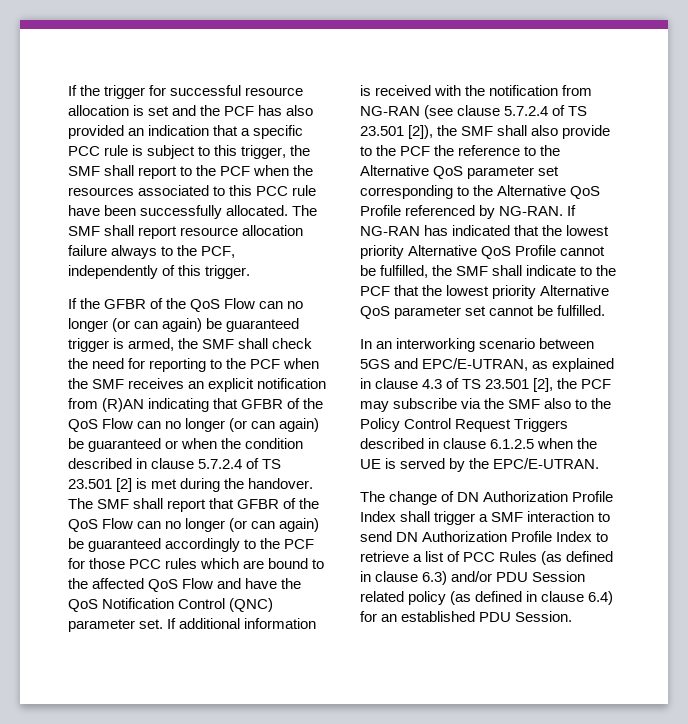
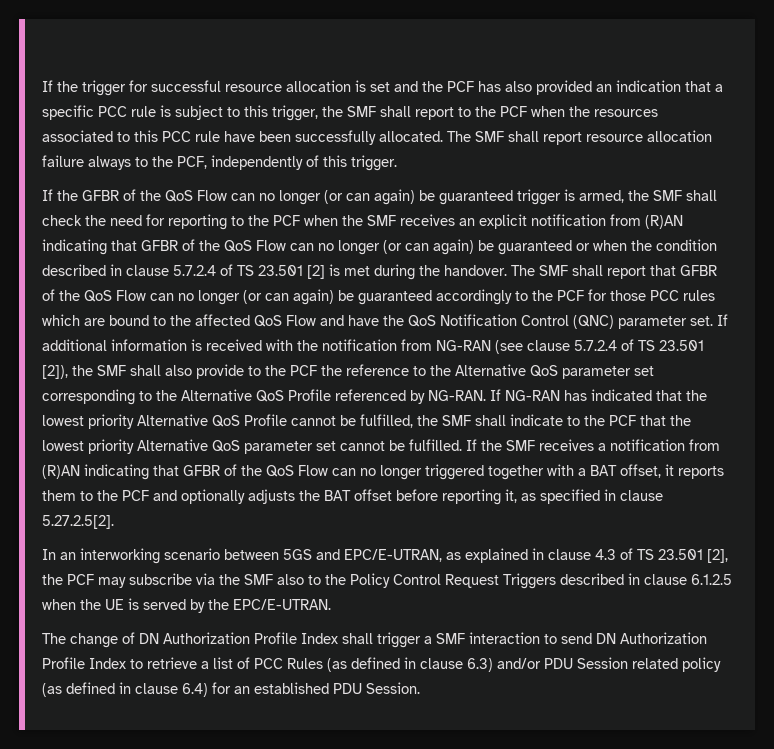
(606, 310) none -> [466,439,720,451] [42,464,724,480] [42,489,663,505] [42,515,114,529] If the SMF receives a notification from (R)AN indicating that GFBR of the QoS Flow can no longer triggered together with a BAT offset, it reports them to the PCF and optionally adjusts the BAT offset before reporting it, as specified in clause 5.27.2.5[2].

